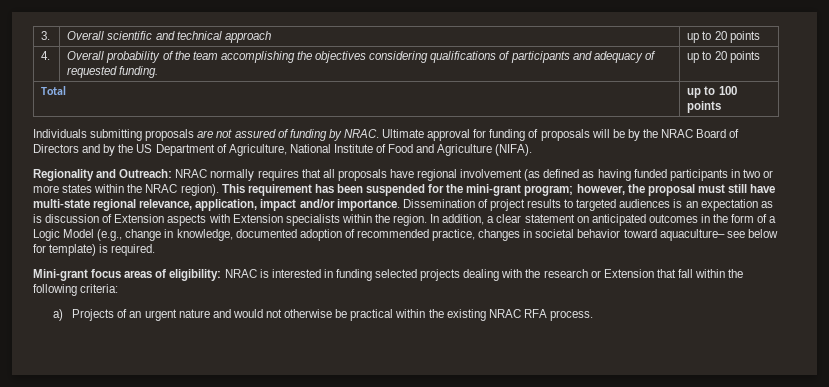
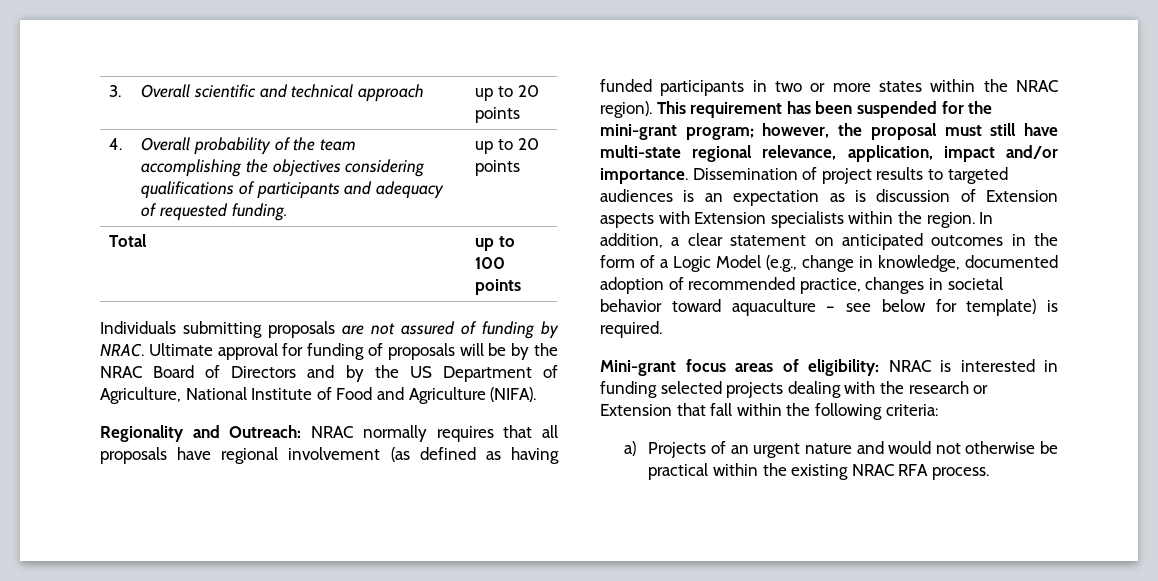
[659,229,725,241] aquaculture– -> [731,299,836,316] aquaculture –

